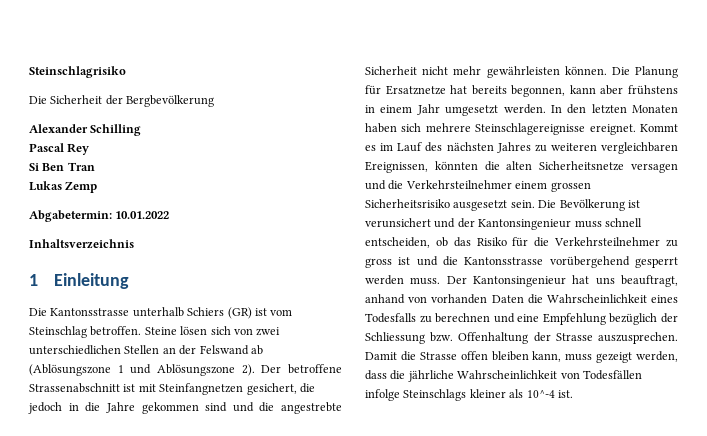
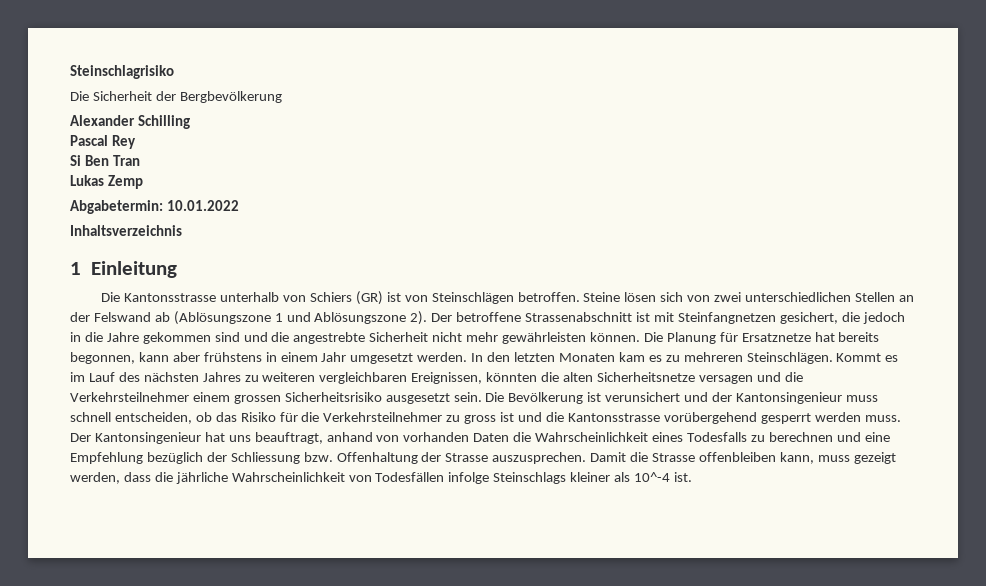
(184, 312) none -> [283,295,307,302] von
[270,309,293,316] [29,326,87,338] vom Steinschlag -> [404,292,514,304] von Steinschlägen
[365,123,636,135] haben sich mehrere Steinschlagereignisse ereignet. -> [618,352,833,364] kam es zu mehreren Steinschlägen.
[460,351,529,361] offen bleiben -> [698,452,776,462] offenbleiben

